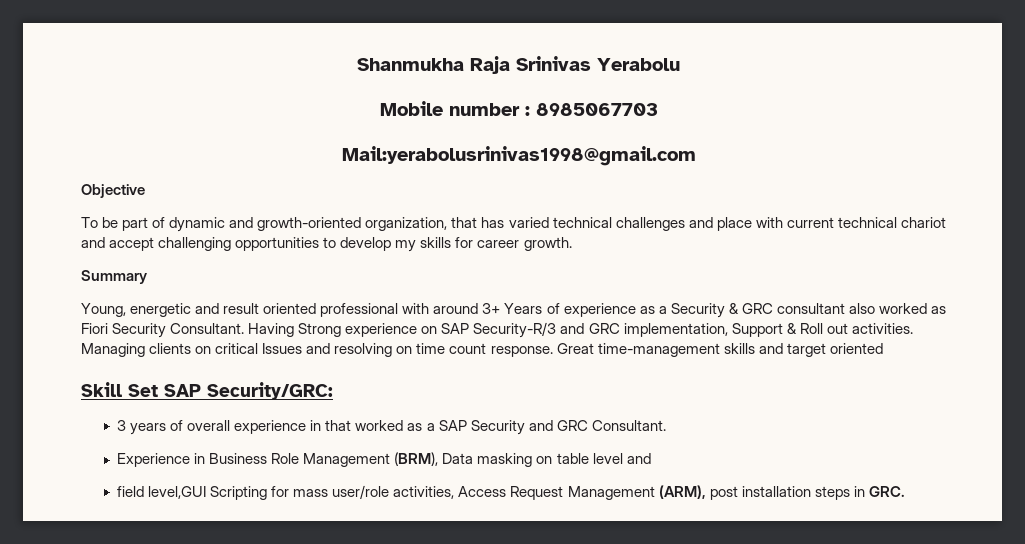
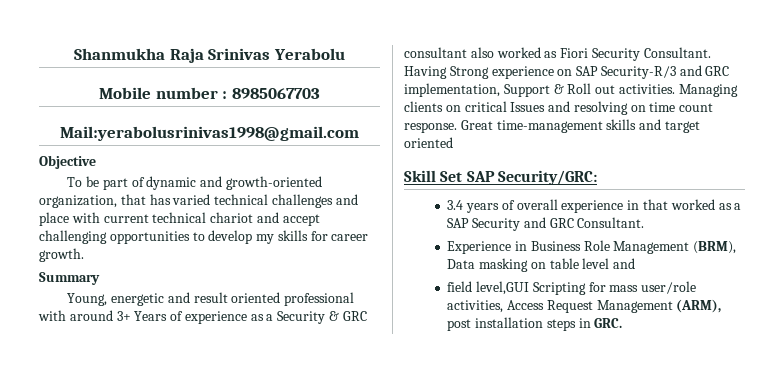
[117,420,127,431] 3 -> [447,200,464,210] 3.4

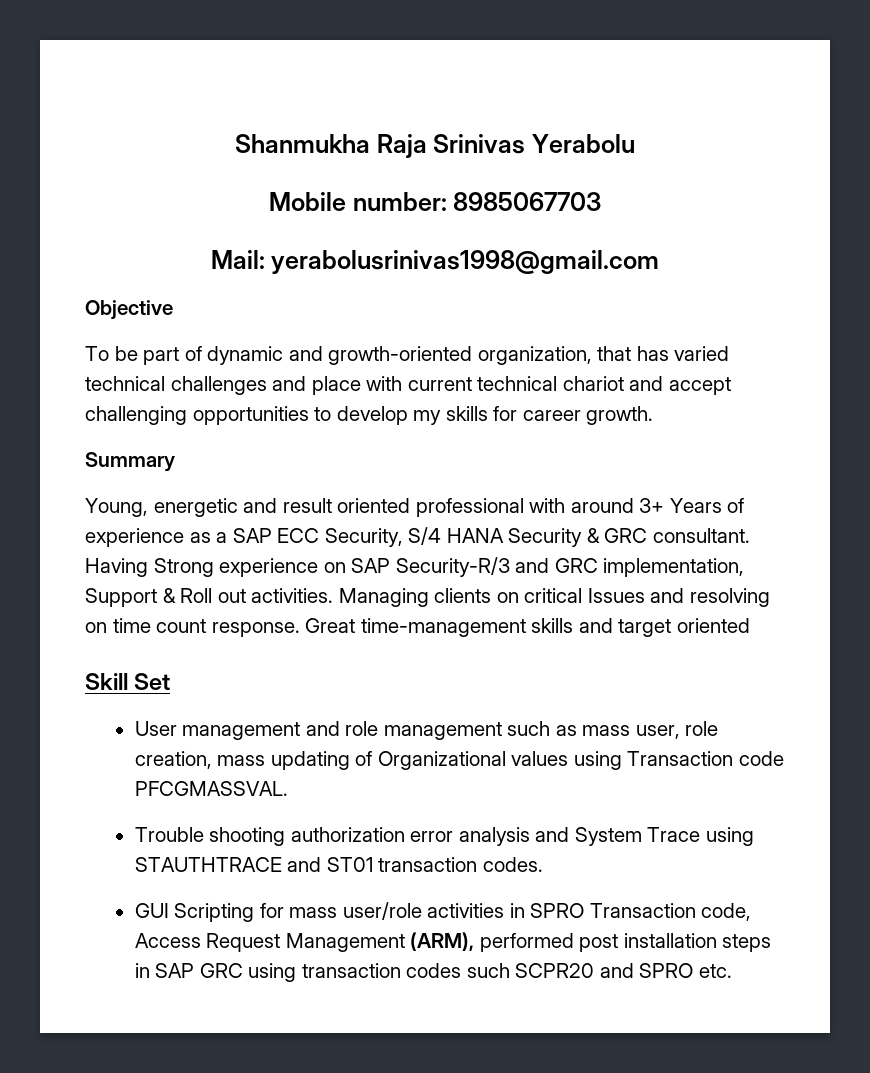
[155,87,228,99] number : -> [352,192,447,211] number:
[60,126,359,141] Mail:yerabolusrinivas1998@gmail.com -> [210,250,660,274] Mail: yerabolusrinivas1998@gmail.com
[277,311,367,324] [404,47,711,61] Security & GRC consultant also worked as Fiori Security Consultant. -> [232,527,750,547] SAP ECC Security, S/4 HANA Security & GRC consultant.
[466,170,597,185] [447,199,742,213] [447,217,645,231] [447,240,737,254] [447,258,636,272] [447,281,697,295] [447,300,504,313] SAP Security/GRC: // 3.4 years of overall experience in that worked as a SAP Security and GRC Consultant. // Experience in Business Role Management (BRM), Data masking on table level and // field level,GUI Scripting for mass user/role activities, -> [134,721,719,740] [134,751,784,770] [134,781,288,796] [134,827,754,846] [134,857,543,872] [134,902,752,922] // User management and role management such as mass user, role creation, mass updating of Organizational values using Transaction code PFCGMASSVAL. // Trouble shooting authorization error analysis and System Trace using STAUTHTRACE and ST01 transaction codes. // GUI Scripting for mass user/role activities in SPRO Transaction code,
(722, 306) none -> [479,933,574,952] performed
[594,318,623,328] GRC. -> [155,963,732,982] SAP GRC using transaction codes such SCPR20 and SPRO etc.

